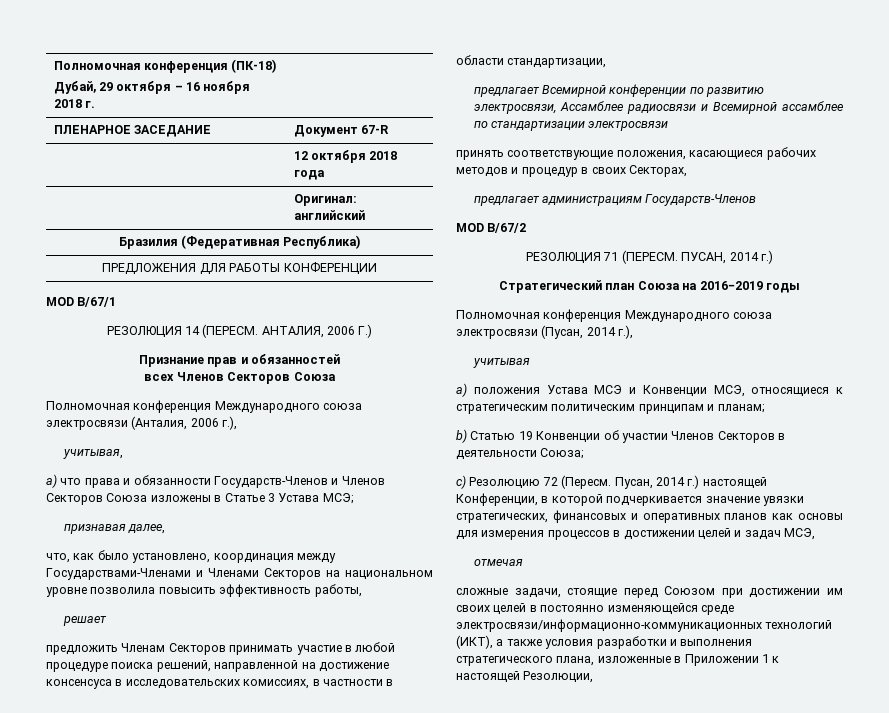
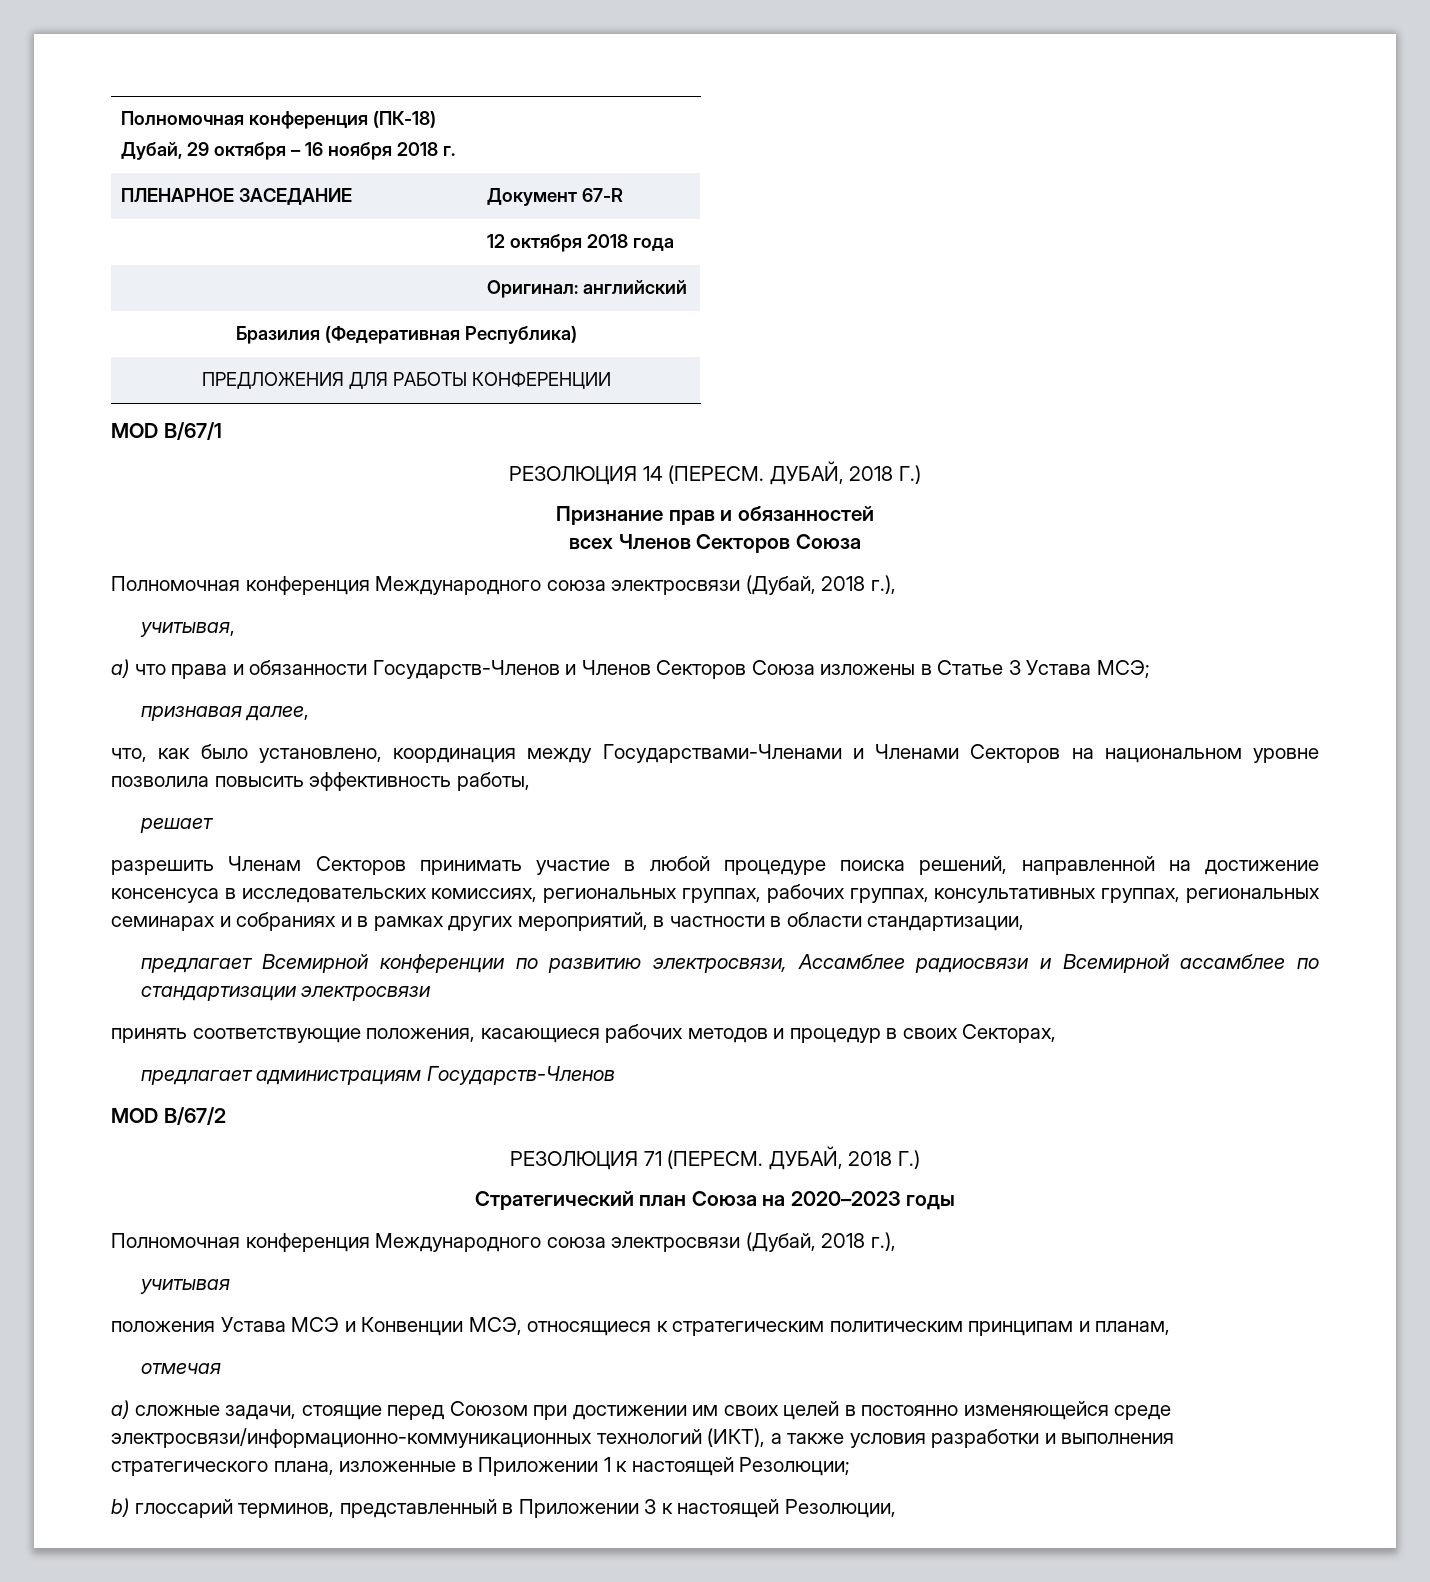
[261,326,356,338] АНТАЛИЯ, 2006 -> [769,461,894,485] ДУБАЙ, 2018
[131,416,219,430] (Анталия, 2006 -> [745,575,866,595] (Дубай, 2018
[46,645,118,655] предложить -> [111,860,214,875] разрешить
(310, 684) none -> [543,884,1320,903] [111,912,648,931] региональных группах, рабочих группах, консультативных группах, региональных семинарах и собраниях и в рамках других мероприятий,
[681,250,773,264] ПУСАН, 2014 г.) -> [768,1146,920,1170] ДУБАЙ, 2018 Г.)
[699,281,763,290] 2016−2019 -> [790,1191,901,1206] 2020–2023
[541,325,616,339] (Пусан, 2014 -> [745,1232,866,1252] (Дубай, 2018
[456,383,467,397] а) -> (230, 1286) none
[717,404,765,413] [456,429,785,443] [456,448,585,460] [456,475,767,489] [456,493,804,506] [456,510,843,523] [456,528,815,540] планам; // b) Статью 19 Конвенции об участии Членов Секторов в деятельности Союза; // c) Резолюцию 72 (Пересм. Пусан, 2014 г.) настоящей Конференции, в которой подчеркивается значение увязки стратегических, финансовых и оперативных планов как основы для измерения процессов в достижении целей и задач МСЭ, -> [1095,1321,1171,1335] планам,
(523, 562) none -> [111,1400,129,1419] а)
(520, 677) none -> [739,1457,851,1476] [111,1498,780,1518] Резолюции; // b) глоссарий терминов, представленный в Приложении 3 к настоящей

